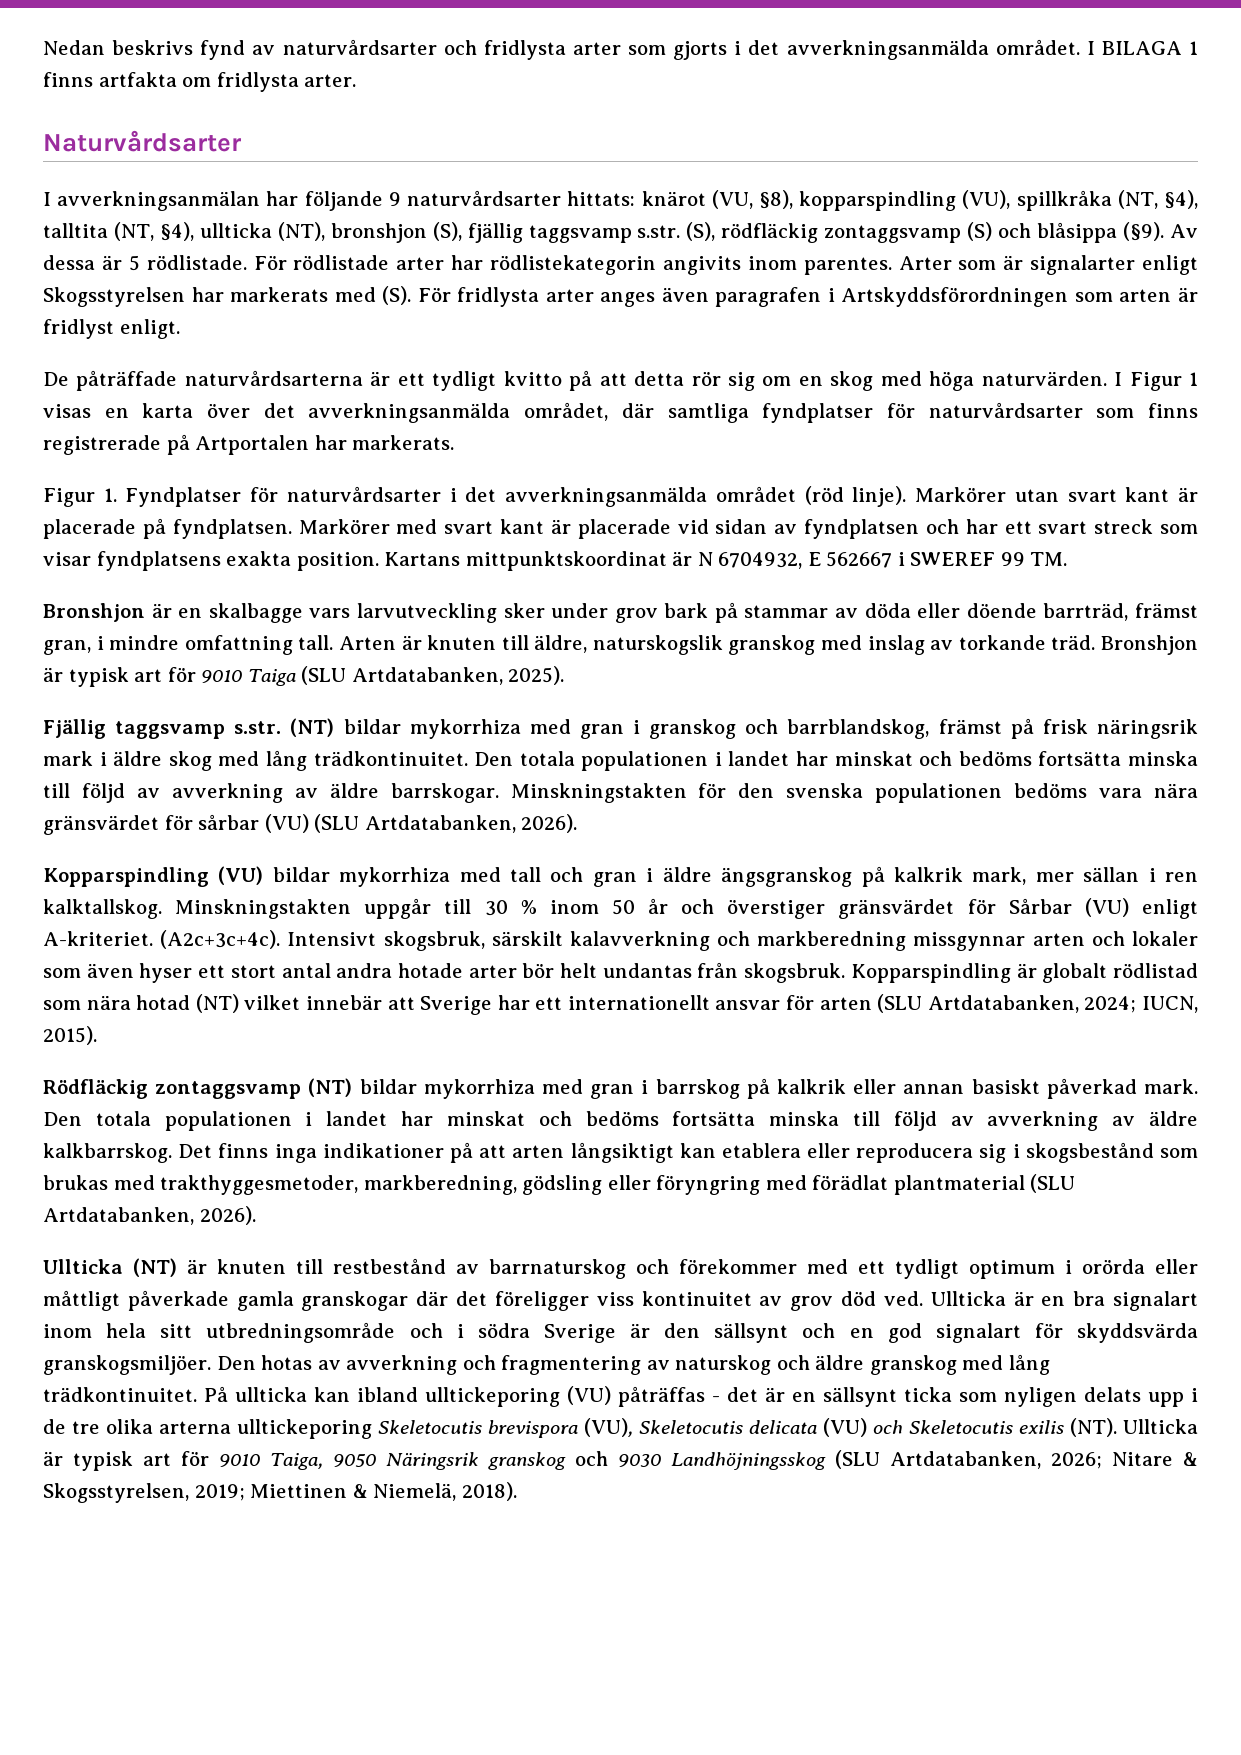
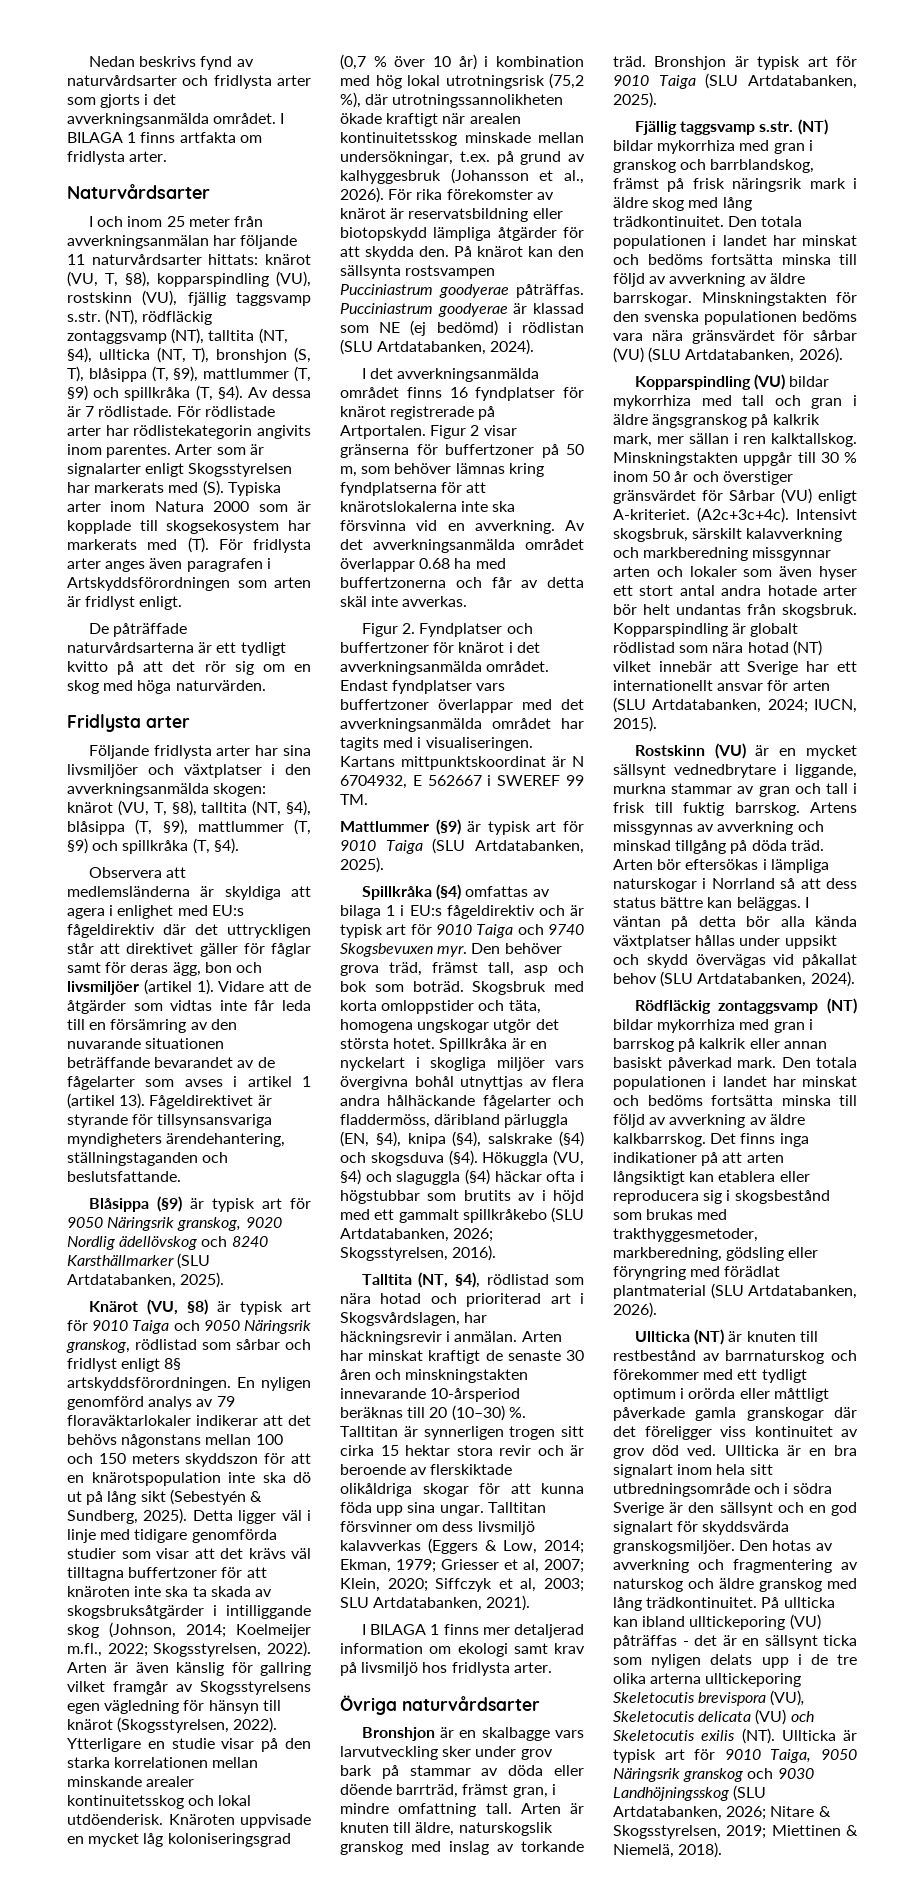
(51, 199) none -> [97,216,263,227] och inom 25 meter från
[388,192,401,206] 9 -> [67,254,85,265] 11
(753, 199) none -> [105,273,118,287] T,
[1016,190,1198,211] [43,222,1165,243] spillkråka (NT, §4), talltita (NT, §4), ullticka (NT), bronshjon (S), fjällig taggsvamp s.str. (S), rödfläckig zontaggsvamp (S) och blåsippa (§9). -> [67,290,311,306] [67,309,213,325] [67,328,288,344] [67,347,311,363] [67,366,311,382] [67,385,243,401] rostskinn (VU), fjällig taggsvamp s.str. (NT), rödfläckig zontaggsvamp (NT), talltita (NT, §4), ullticka (NT, T), bronshjon (S, T), blåsippa (T, §9), mattlummer (T, §9) och spillkråka (T, §4).
[128,255,140,271] 5 -> [85,406,95,417] 7
(412, 295) none -> [227,482,281,496] [67,501,311,512] [67,520,311,534] [67,537,209,553] Typiska arter inom Natura 2000 som är kopplade till skogsekosystem har markerats med (T).
[634,371,685,386] detta -> [172,661,196,672] det
[1114,372,1199,391] [43,402,1198,423] [43,434,455,455] [43,486,1199,507] [43,518,1198,539] [43,551,379,571] I Figur 1 visas en karta över det avverkningsanmälda området, där samtliga fyndplatser för naturvårdsarter som finns registrerade på Artportalen har markerats. // Figur 1. Fyndplatser för naturvårdsarter i det avverkningsanmälda området (röd linje). Markörer utan svart kant är placerade på fyndplatsen. Markörer med svart kant är placerade vid sidan av fyndplatsen och har ett svart streck som visar fyndplatsens exakta position. -> [67,714,190,732] [88,745,311,759] [67,764,311,778] [67,783,267,797] [67,800,311,816] [67,819,311,835] [67,838,239,854] [88,867,187,878] [67,886,311,900] [67,905,244,919] [67,924,311,938] [67,943,311,957] [67,962,262,976] [67,979,311,995] [67,1000,311,1014] [67,1019,237,1033] [67,1038,225,1049] [67,1057,275,1068] [67,1076,311,1090] [67,1093,272,1109] [67,1114,273,1128] [67,1133,286,1147] [67,1152,229,1166] [67,1171,181,1182] [88,1196,311,1212] [67,1217,282,1231] [67,1236,268,1250] [67,1253,211,1269] [67,1272,225,1288] [88,1299,311,1315] [67,1320,311,1334] [66,1339,311,1353] [67,1358,182,1372] [67,1377,311,1391] [67,1396,235,1410] [67,1415,311,1426] [67,1434,283,1448] [67,1453,311,1467] [67,1472,311,1486] [67,1489,262,1505] [67,1508,311,1524] [67,1529,277,1543] [67,1548,311,1559] [67,1567,267,1581] [67,1586,272,1597] [67,1605,311,1619] [67,1622,311,1638] [67,1641,311,1657] [67,1662,311,1676] [67,1681,311,1695] [67,1700,281,1714] [67,1717,278,1733] [67,1738,311,1752] [67,1757,259,1768] [67,1776,195,1787] [67,1795,252,1809] [67,1814,311,1828] [67,1833,291,1847] [340,54,584,70] [340,73,584,89] [340,92,564,108] [340,113,521,127] [340,132,584,146] [340,151,585,165] [340,168,584,184] [340,187,554,203] [340,208,563,222] [340,227,584,241] [340,246,584,260] [340,265,496,279] [340,284,584,298] [340,303,584,317] [340,320,584,336] [340,339,535,355] [361,368,540,382] [340,387,584,401] [340,406,496,420] [340,425,517,439] [340,444,584,458] [340,463,544,477] [340,482,487,496] [340,501,516,512] [340,520,585,534] [340,539,584,553] [340,558,506,572] [340,577,584,588] [340,596,468,607] [361,623,533,637] [340,642,540,653] [340,661,550,675] [340,680,506,694] [340,699,584,713] [340,718,584,732] [340,737,533,751] // Fridlysta arter // Följande fridlysta arter har sina livsmiljöer och växtplatser i den avverkningsanmälda skogen: knärot (VU, T, §8), talltita (NT, §4), blåsippa (T, §9), mattlummer (T, §9) och spillkråka (T, §4). // Observera att medlemsländerna är skyldiga att agera i enlighet med EU:s fågeldirektiv där det uttryckligen står att direktivet gäller för fåglar samt för deras ägg, bon och livsmiljöer (artikel 1). Vidare att de åtgärder som vidtas inte får leda till en försämring av den nuvarande situationen beträffande bevarandet av de fågelarter som avses i artikel 1 (artikel 13). Fågeldirektivet är styrande för tillsynsansvariga myndigheters ärendehantering, ställningstaganden och beslutsfattande. // Blåsippa (§9) är typisk art för 9050 Näringsrik granskog, 9020 Nordlig ädellövskog och 8240 Karsthällmarker (SLU Artdatabanken, 2025). // Knärot (VU, §8) är typisk art för 9010 Taiga och 9050 Näringsrik granskog, rödlistad som sårbar och fridlyst enligt 8§ artskyddsförordningen. En nyligen genomförd analys av 79 floraväktarlokaler indikerar att det behövs någonstans mellan 100 och 150 meters skyddszon för att en knärotspopulation inte ska dö ut på lång sikt (Sebestyén & Sundberg, 2025). Detta ligger väl i linje med tidigare genomförda studier som visar att det krävs väl tilltagna buffertzoner för att knäroten inte ska ta skada av skogsbruksåtgärder i intilliggande skog (Johnson, 2014; Koelmeijer m.fl., 2022; Skogsstyrelsen, 2022). Arten är även känslig för gallring vilket framgår av Skogsstyrelsens egen vägledning för hänsyn till knärot (Skogsstyrelsen, 2022). Ytterligare en studie visar på den starka korrelationen mellan minskande arealer kontinuitetsskog och lokal utdöenderisk. Knäroten uppvisade en mycket låg koloniseringsgrad (0,7 % över 10 år) i kombination med hög lokal utrotningsrisk (75,2 %), där utrotningssannolikheten ökade kraftigt när arealen kontinuitetsskog minskade mellan undersökningar, t.ex. på grund av kalhyggesbruk (Johansson et al., 2026). För rika förekomster av knärot är reservatsbildning eller biotopskydd lämpliga åtgärder för att skydda den. På knärot kan den sällsynta rostsvampen Pucciniastrum goodyerae påträffas. Pucciniastrum goodyerae är klassad som NE (ej bedömd) i rödlistan (SLU Artdatabanken, 2024). // I det avverkningsanmälda området finns 16 fyndplatser för knärot registrerade på Artportalen. Figur 2 visar gränserna för buffertzoner på 50 m, som behöver lämnas kring fyndplatserna för att knärotslokalerna inte ska försvinna vid en avverkning. Av det avverkningsanmälda området överlappar 0.68 ha med buffertzonerna och får av detta skäl inte avverkas. // Figur 2. Fyndplatser och buffertzoner för knärot i det avverkningsanmälda området. Endast fyndplatser vars buffertzoner överlappar med det avverkningsanmälda området har tagits med i visualiseringen.
(1068, 559) none -> [340,819,584,835] [340,838,584,854] [340,857,384,873] [361,884,550,900] [340,905,584,919] [340,924,584,938] [340,943,562,957] [340,962,584,976] [340,981,584,995] [340,1000,541,1014] [340,1019,559,1033] [340,1038,547,1052] [340,1057,584,1071] [340,1076,584,1090] [340,1095,584,1109] [340,1114,569,1128] [340,1131,584,1147] [340,1150,584,1166] [340,1169,584,1185] [340,1190,584,1204] [340,1207,584,1223] [340,1228,494,1242] [340,1245,497,1261] [361,1272,584,1288] [340,1293,584,1307] [340,1312,488,1326] [340,1331,562,1345] [340,1350,584,1364] [340,1369,529,1383] [340,1388,521,1402] [340,1405,526,1421] [340,1426,584,1440] [340,1445,584,1456] [340,1464,513,1475] [340,1483,584,1497] [340,1502,546,1516] [340,1521,535,1535] [340,1538,584,1554] [340,1559,584,1573] [340,1578,584,1592] [340,1595,531,1611] [361,1624,584,1638] [340,1643,585,1657] [340,1662,552,1676] [340,1695,540,1715] // Mattlummer (§9) är typisk art för 9010 Taiga (SLU Artdatabanken, 2025). // Spillkråka (§4) omfattas av bilaga 1 i EU:s fågeldirektiv och är typisk art för 9010 Taiga och 9740 Skogsbevuxen myr. Den behöver grova träd, främst tall, asp och bok som boträd. Skogsbruk med korta omloppstider och täta, homogena ungskogar utgör det största hotet. Spillkråka är en nyckelart i skogliga miljöer vars övergivna bohål utnyttjas av flera andra hålhäckande fågelarter och fladdermöss, däribland pärluggla (EN, §4), knipa (§4), salskrake (§4) och skogsduva (§4). Hökuggla (VU, §4) och slaguggla (§4) häckar ofta i högstubbar som brutits av i höjd med ett gammalt spillkråkebo (SLU Artdatabanken, 2026; Skogsstyrelsen, 2016). // Talltita (NT, §4), rödlistad som nära hotad och prioriterad art i Skogsvårdslagen, har häckningsrevir i anmälan. Arten har minskat kraftigt de senaste 30 åren och minskningstakten innevarande 10-årsperiod beräknas till 20 (10–30) %. Talltitan är synnerligen trogen sitt cirka 15 hektar stora revir och är beroende av flerskiktade olikåldriga skogar för att kunna föda upp sina ungar. Talltitan försvinner om dess livsmiljö kalavverkas (Eggers & Low, 2014; Ekman, 1979; Griesser et al, 2007; Klein, 2020; Siffczyk et al, 2003; SLU Artdatabanken, 2021). // I BILAGA 1 finns mer detaljerad information om ekologi samt krav på livsmiljö hos fridlysta arter. // Övriga naturvårdsarter
(97, 1035) none -> [634,743,857,759] [613,764,857,778] [613,783,857,797] [613,802,857,816] [613,821,824,835] [613,840,824,854] [613,859,829,873] [613,878,857,892] [613,897,809,911] [613,916,857,930] [613,935,837,949] [613,954,857,968] [613,971,855,987] // Rostskinn (VU) är en mycket sällsynt vednedbrytare i liggande, murkna stammar av gran och tall i frisk till fuktig barrskog. Artens missgynnas av avverkning och minskad tillgång på döda träd. Arten bör eftersökas i lämpliga naturskogar i Norrland så att dess status bättre kan beläggas. I väntan på detta bör alla kända växtplatser hållas under uppsikt och skydd övervägas vid påkallat behov (SLU Artdatabanken, 2024).

